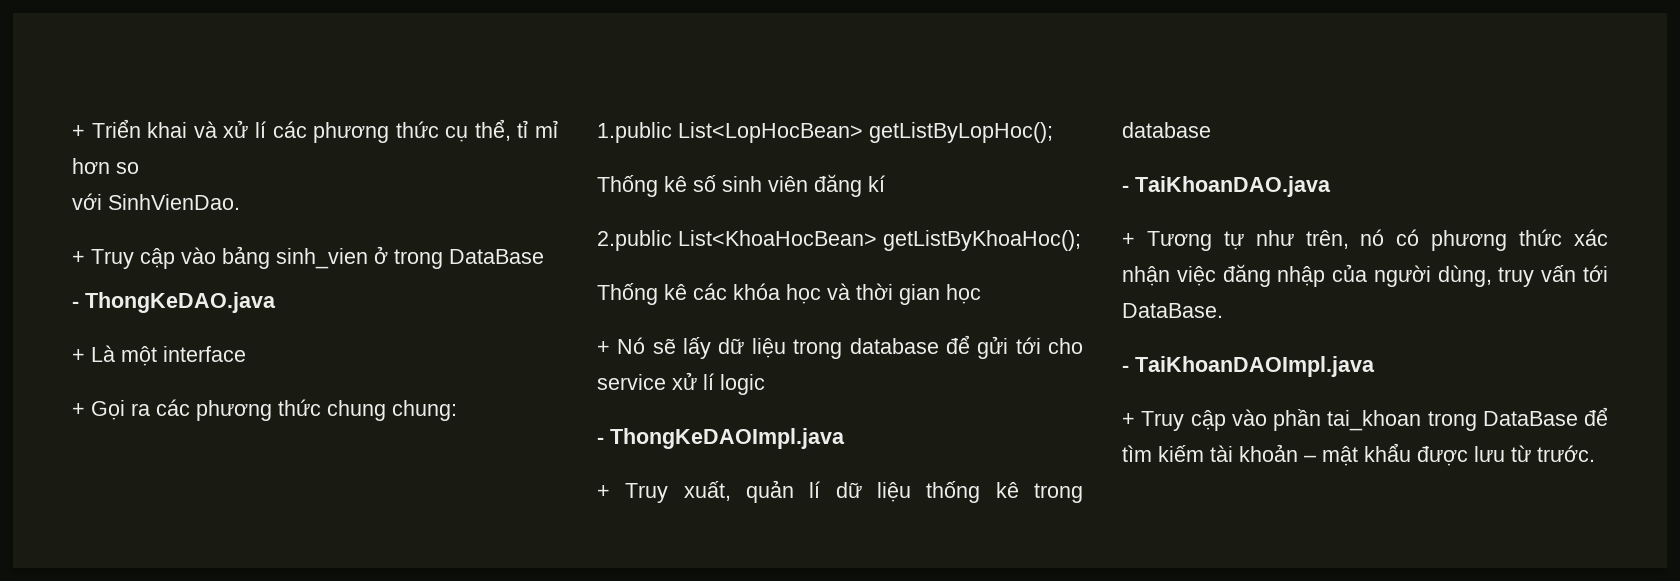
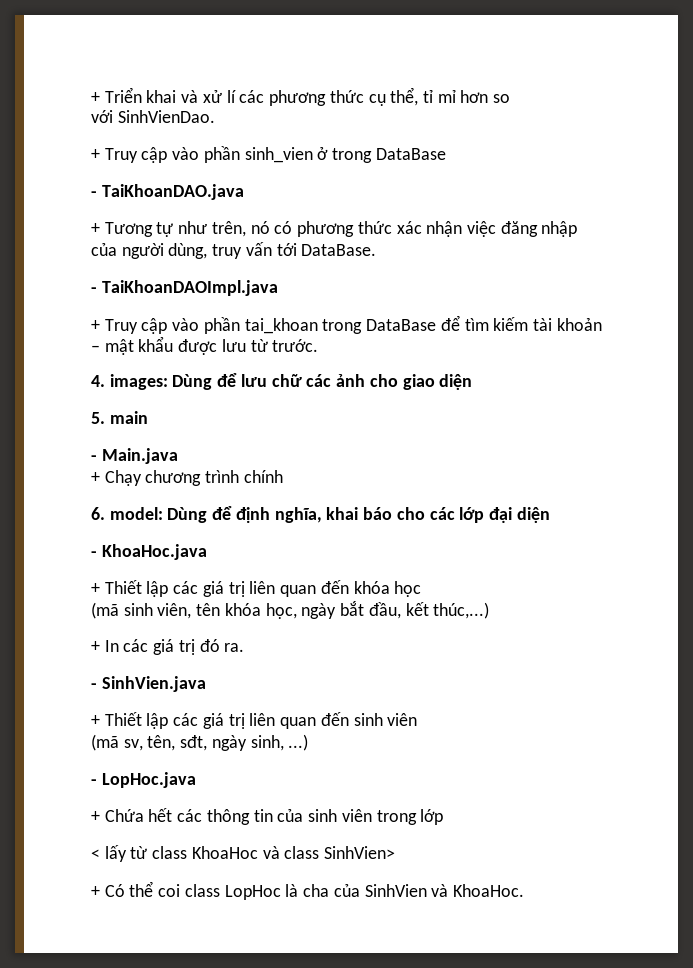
[222,246,270,269] bảng -> [203,146,240,163] phần
[72,292,276,313] [72,345,246,366] [72,399,457,421] [597,122,1053,143] [597,174,885,197] [597,230,1081,251] [597,283,981,305] [597,335,1083,359] [597,372,765,395] [597,428,845,449] [597,480,1083,503] [1122,122,1211,138] // - ThongKeDAO.java // + Là một interface // + Gọi ra các phương thức chung chung: // 1.public List<LopHocBean> getListByLopHoc(); // Thống kê số sinh viên đăng kí // 2.public List<KhoaHocBean> getListByKhoaHoc(); // Thống kê các khóa học và thời gian học // + Nó sẽ lấy dữ liệu trong database để gửi tới cho service xử lí logic // - ThongKeDAOImpl.java // + Truy xuất, quản lí dữ liệu thống kê trong database -> (446, 154) none
(1595, 453) none -> [91,373,473,390] [91,411,148,424] [91,448,178,464] [91,470,283,486] [91,506,550,523] [91,544,207,560] [91,580,422,597] [91,601,490,619] [91,639,245,655] [91,676,206,692] [91,712,418,729] [91,734,309,751] [91,772,196,788] [91,808,444,825] [91,845,396,862] [91,881,524,900] // 4. images: Dùng để lưu chữ các ảnh cho giao diện // 5. main // - Main.java // + Chạy chương trình chính // 6. model: Dùng để định nghĩa, khai báo cho các lớp đại diện // - KhoaHoc.java // + Thiết lập các giá trị liên quan đến khóa học // (mã sinh viên, tên khóa học, ngày bắt đầu, kết thúc,...) // + In các giá trị đó ra. // - SinhVien.java // + Thiết lập các giá trị liên quan đến sinh viên // (mã sv, tên, sđt, ngày sinh, ...) // - LopHoc.java // + Chứa hết các thông tin của sinh viên trong lớp // < lấy từ class KhoaHoc và class SinhVien> // + Có thể coi class LopHoc là cha của SinhVien và KhoaHoc.

